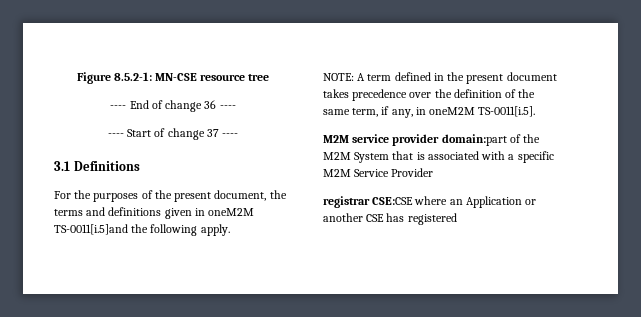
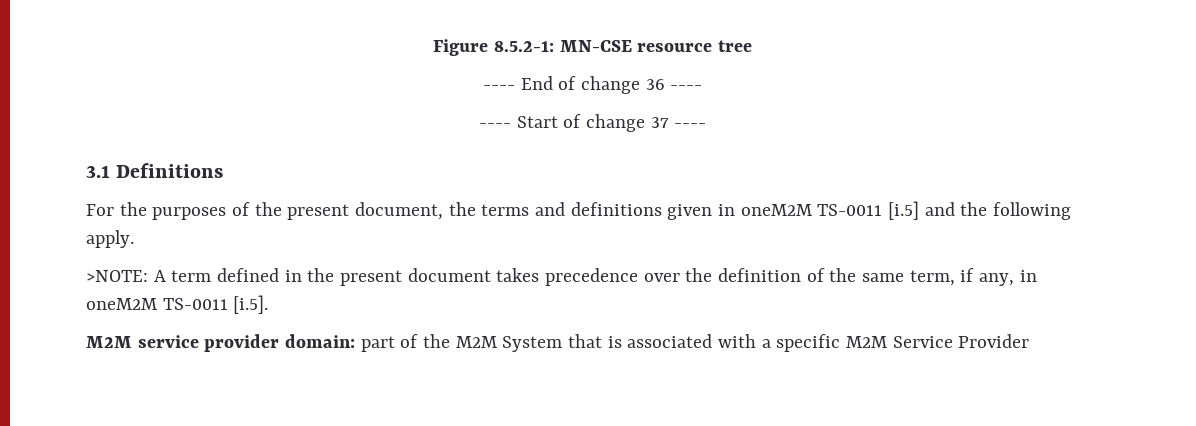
[54,224,128,235] TS-0011[i.5]and -> [817,201,955,220] TS-0011 [i.5] and
[323,73,354,81] NOTE: -> [86,270,148,282] >NOTE:
[478,106,536,117] TS-0011[i.5]. -> [162,295,269,314] TS-0011 [i.5].
[441,134,507,146] domain:part -> [285,334,395,352] domain: part
[323,196,537,208] [323,213,457,225] // registrar CSE:CSE where an Application or another CSE has registered -> (1030, 341) none

